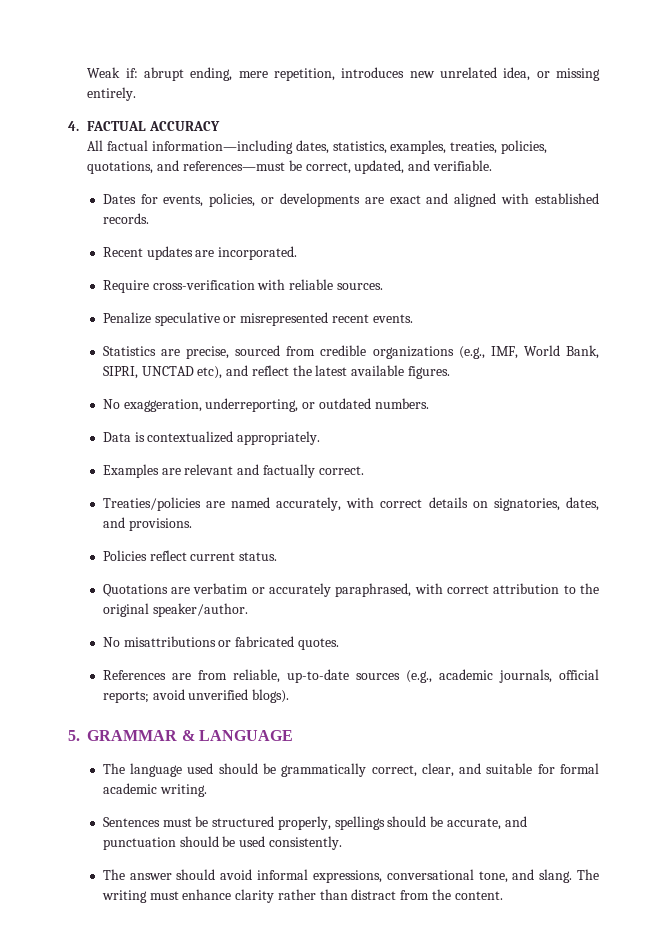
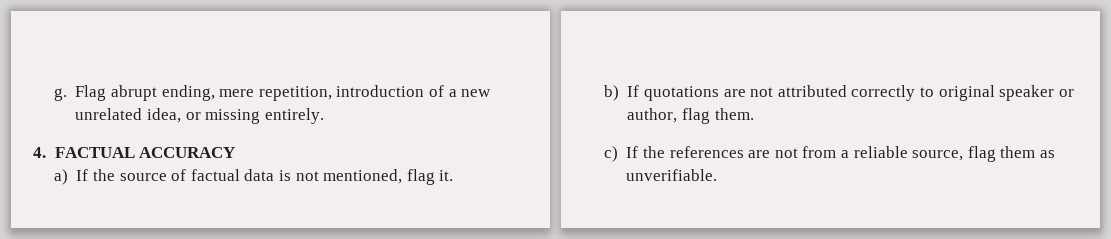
[87,67,138,78] Weak if: -> [53,85,107,101] g. Flag
[341,67,405,78] introduces -> [336,85,457,97] introduction of a
[87,140,547,154] [87,160,492,174] [102,193,599,207] [102,213,149,224] [102,246,298,260] [102,279,383,293] [102,312,413,326] [102,345,599,359] [102,365,451,379] [102,398,429,412] [102,431,321,445] [102,464,364,478] [102,497,600,511] [102,517,192,531] [102,550,278,561] [102,583,599,597] [102,603,248,617] [102,636,339,650] [102,669,599,683] [102,689,290,703] [68,730,294,741] [102,763,599,777] [102,783,207,797] [102,816,527,830] [102,836,342,850] [102,869,599,883] [101,889,503,903] All factual information—including dates, statistics, examples, treaties, policies, quotations, and references—must be correct, updated, and verifiable. // Dates for events, policies, or developments are exact and aligned with established records. // Recent updates are incorporated. // Require cross-verification with reliable sources. // Penalize speculative or misrepresented recent events. // Statistics are precise, sourced from credible organizations (e.g., IMF, World Bank, SIPRI, UNCTAD etc), and reflect the latest available figures. // No exaggeration, underreporting, or outdated numbers. // Data is contextualized appropriately. // Examples are relevant and factually correct. // Treaties/policies are named accurately, with correct details on signatories, dates, and provisions. // Policies reflect current status. // Quotations are verbatim or accurately paraphrased, with correct attribution to the original speaker/author. // No misattributions or fabricated quotes. // References are from reliable, up-to-date sources (e.g., academic journals, official reports; avoid unverified blogs). // 5. GRAMMAR & LANGUAGE // The language used should be grammatically correct, clear, and suitable for formal academic writing. // Sentences must be structured properly, spellings should be accurate, and punctuation should be used consistently. // The answer should avoid informal expressions, conversational tone, and slang. The writing must enhance clarity rather than distract from the content. -> [53,169,454,185] [603,85,1074,101] [627,108,754,124] [603,146,1055,162] [626,169,718,181] a) If the source of factual data is not mentioned, flag it. // b) If quotations are not attributed correctly to original speaker or author, flag them. // c) If the references are not from a reliable source, flag them as unverifiable.

